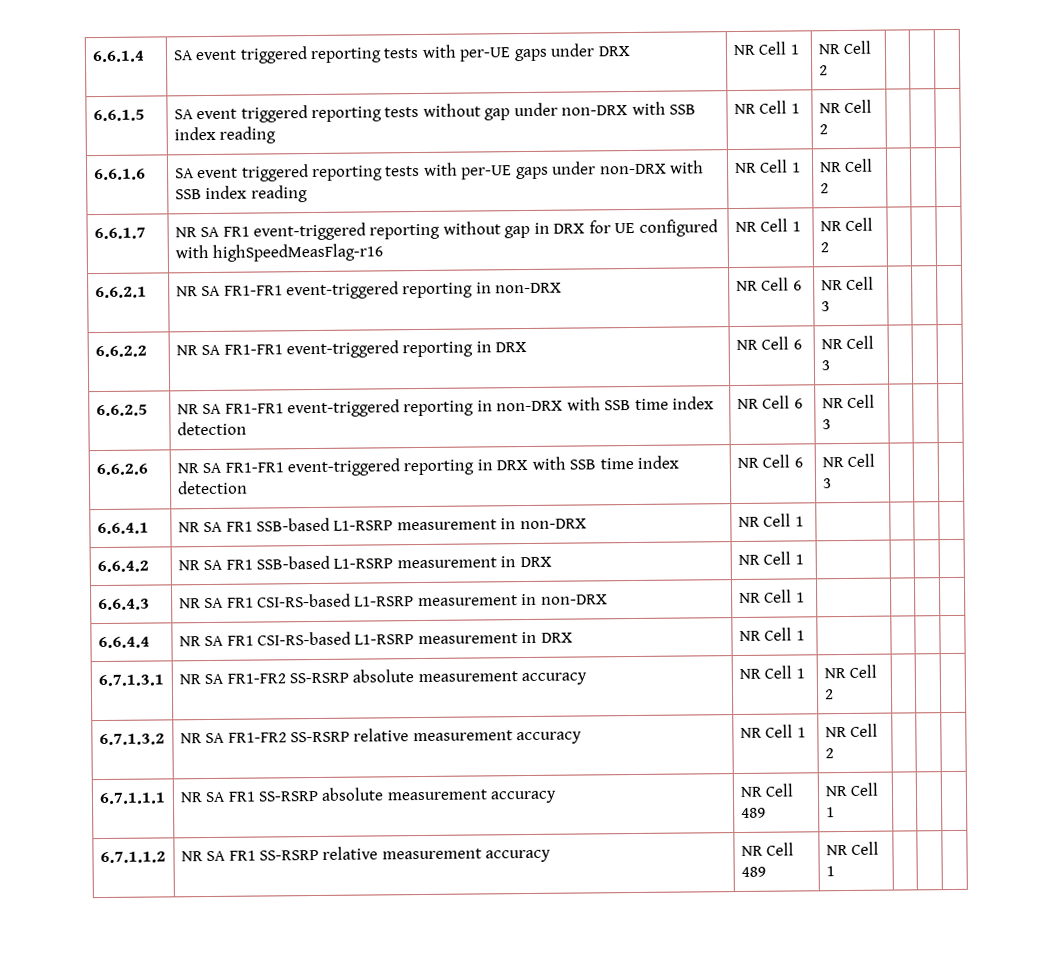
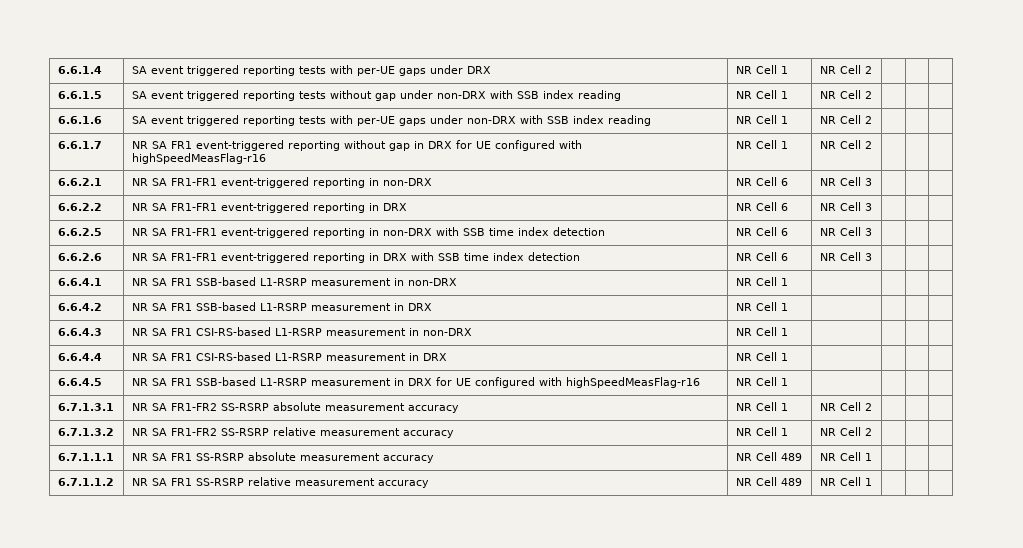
(805, 635) none -> [57,378,102,386] [131,377,700,388] [735,377,788,386] // 6.6.4.5 | NR SA FR1 SSB-based L1-RSRP measurement in DRX for UE configured with highSpeedMeasFlag-r16 | NR Cell 1 | | | |

